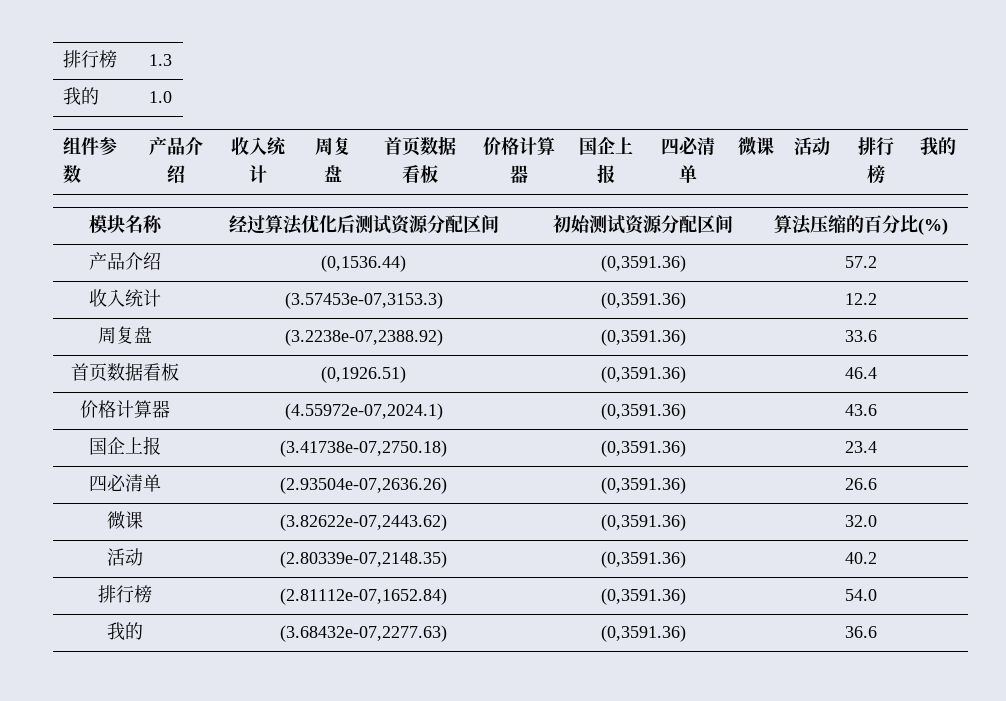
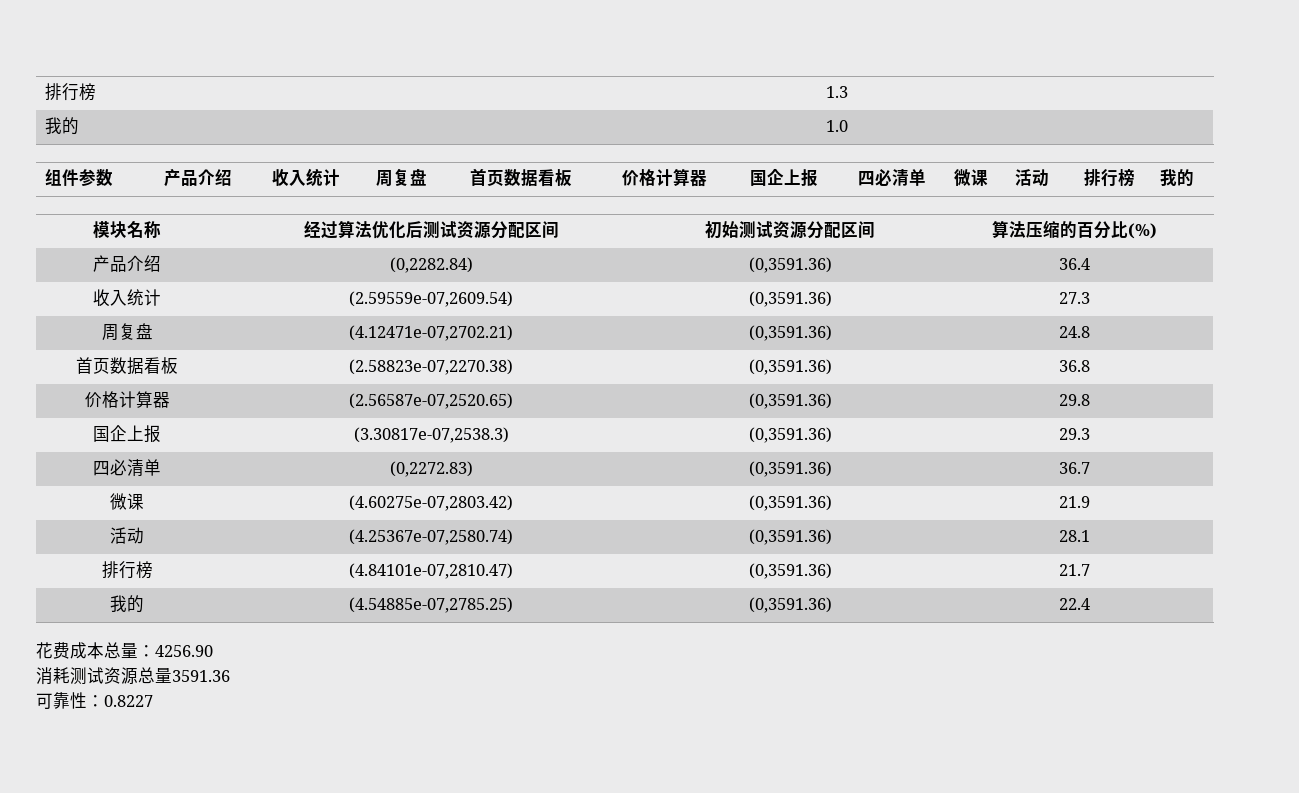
[321,255,406,272] [600,255,686,272] [845,256,877,268] [88,289,161,307] [284,292,443,309] [600,292,686,309] [845,293,877,305] [97,326,152,344] [284,329,443,346] [600,329,686,346] [845,330,877,342] [70,363,179,382] [321,366,406,383] [600,366,686,383] [845,367,877,379] [79,400,170,418] [284,403,443,420] [600,403,686,420] [845,404,877,416] [88,436,161,455] [280,440,447,457] [600,440,686,457] [845,441,877,453] [88,474,161,492] [280,477,447,494] [600,477,686,494] [845,478,877,490] [106,511,143,529] [280,514,447,531] [600,514,686,531] [845,515,877,527] [106,548,143,566] [280,551,447,568] [600,551,686,568] [845,552,877,564] [97,585,152,603] [280,588,447,605] [600,588,686,605] [845,589,877,601] [106,622,143,640] [280,625,447,642] [600,625,686,642] [845,626,877,638] (0,1536.44) | (0,3591.36) | 57.2 // 收入统计 | (3.57453e-07,3153.3) | (0,3591.36) | 12.2 // 周复盘 | (3.2238e-07,2388.92) | (0,3591.36) | 33.6 // 首页数据看板 | (0,1926.51) | (0,3591.36) | 46.4 // 价格计算器 | (4.55972e-07,2024.1) | (0,3591.36) | 43.6 // 国企上报 | (3.41738e-07,2750.18) | (0,3591.36) | 23.4 // 四必清单 | (2.93504e-07,2636.26) | (0,3591.36) | 26.6 // 微课 | (3.82622e-07,2443.62) | (0,3591.36) | 32.0 // 活动 | (2.80339e-07,2148.35) | (0,3591.36) | 40.2 // 排行榜 | (2.81112e-07,1652.84) | (0,3591.36) | 54.0 // 我的 | (3.68432e-07,2277.63) | (0,3591.36) | 36.6 -> [389,257,473,273] [748,257,832,273] [1059,258,1090,270] [93,289,161,307] [349,291,513,307] [748,291,832,307] [1059,292,1090,304] [101,323,153,341] [349,325,513,341] [748,325,832,341] [1059,326,1090,338] [76,357,178,375] [349,359,513,375] [748,359,832,375] [1059,360,1090,372] [84,391,170,408] [349,393,513,409] [748,393,832,409] [1059,394,1090,406] [93,425,161,443] [353,427,509,443] [748,427,832,443] [1059,428,1090,440] [93,459,161,477] [389,461,473,477] [748,461,832,477] [1059,462,1090,474] [110,493,144,510] [349,495,513,511] [748,495,832,511] [1059,496,1090,508] [110,527,144,544] [349,529,513,545] [748,529,832,545] [1059,530,1090,542] [101,561,153,579] [349,563,513,579] [748,563,832,579] [1059,564,1090,576] [110,595,144,613] [349,597,513,613] [748,597,832,613] [1059,598,1090,610] [36,642,213,659] [36,667,230,685] [36,692,153,709] (0,2282.84) | (0,3591.36) | 36.4 // 收入统计 | (2.59559e-07,2609.54) | (0,3591.36) | 27.3 // 周复盘 | (4.12471e-07,2702.21) | (0,3591.36) | 24.8 // 首页数据看板 | (2.58823e-07,2270.38) | (0,3591.36) | 36.8 // 价格计算器 | (2.56587e-07,2520.65) | (0,3591.36) | 29.8 // 国企上报 | (3.30817e-07,2538.3) | (0,3591.36) | 29.3 // 四必清单 | (0,2272.83) | (0,3591.36) | 36.7 // 微课 | (4.60275e-07,2803.42) | (0,3591.36) | 21.9 // 活动 | (4.25367e-07,2580.74) | (0,3591.36) | 28.1 // 排行榜 | (4.84101e-07,2810.47) | (0,3591.36) | 21.7 // 我的 | (4.54885e-07,2785.25) | (0,3591.36) | 22.4 // 花费成本总量：4256.90 // 消耗测试资源总量3591.36 // 可靠性：0.8227

